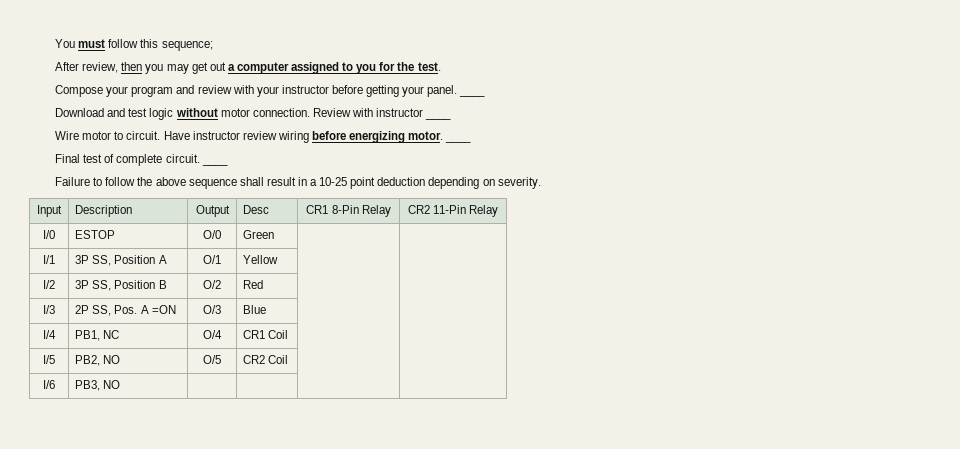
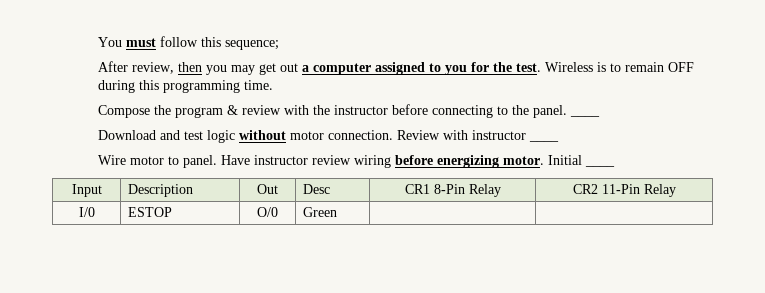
[55,85,195,97] // Compose your program and -> [544,62,694,72] [97,80,273,93] [97,105,238,118] Wireless is to remain OFF during this programming time. // Compose the program &
[256,86,279,97] your -> [312,105,330,115] the
[366,85,425,97] getting your -> [431,105,529,118] connecting to the
[126,131,161,140] circuit. -> [182,155,217,168] panel.
[445,140,472,143] [55,154,200,166] [201,163,228,166] [55,177,541,189] ____ // Final test of complete circuit. ____ // Failure to follow the above sequence shall result in a 10-25 point deduction depending on severity. -> [547,155,582,165] [584,165,615,167] Initial ____
[195,205,230,217] Output -> [257,184,278,194] Out
[43,255,55,264] [75,255,167,266] [203,255,221,264] [243,255,279,264] [43,280,55,289] [75,280,167,291] [203,280,221,289] [243,280,264,289] [43,305,55,314] [75,305,176,316] [203,305,221,314] [243,305,267,314] [43,330,56,339] [75,330,120,341] [203,330,222,339] [243,330,289,339] [43,355,55,364] [75,355,121,366] [203,355,221,364] [243,355,289,364] [43,380,55,389] [75,380,121,391] // I/1 | 3P SS, Position A | O/1 | Yellow | | // I/2 | 3P SS, Position B | O/2 | Red | | // I/3 | 2P SS, Pos. A =ON | O/3 | Blue | | // I/4 | PB1, NC | O/4 | CR1 Coil | | // I/5 | PB2, NO | O/5 | CR2 Coil | | // I/6 | PB3, NO | | | | -> (338, 212) none

